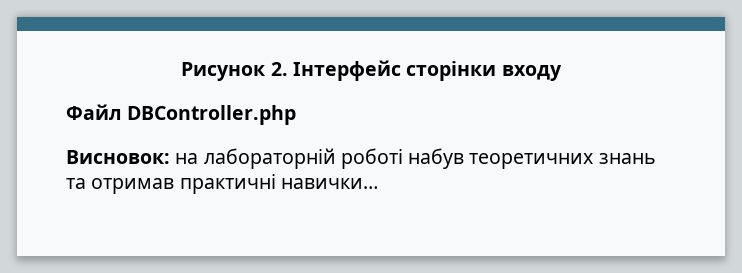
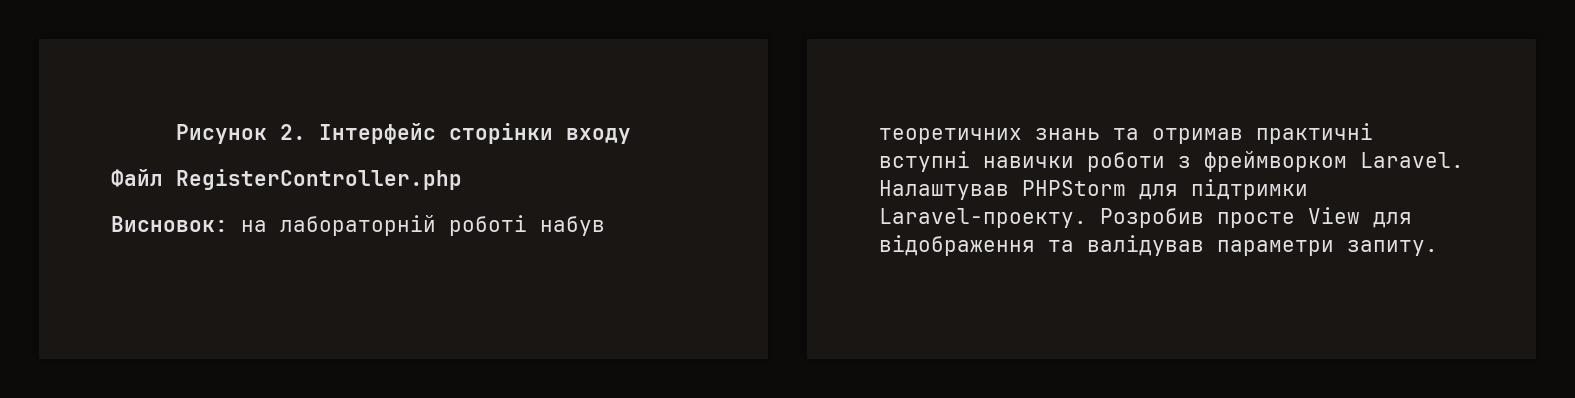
[127,105,297,125] DBController.php -> [176,169,462,190] RegisterController.php
[280,178,378,189] навички… -> [879,151,1464,172] [879,179,1308,200] [879,207,1412,228] [879,235,1438,256] вступні навички роботи з фреймворком Laravel. Налаштував PHPStorm для підтримки Laravel-проекту. Розробив просте View для відображення та валідував параметри запиту.

